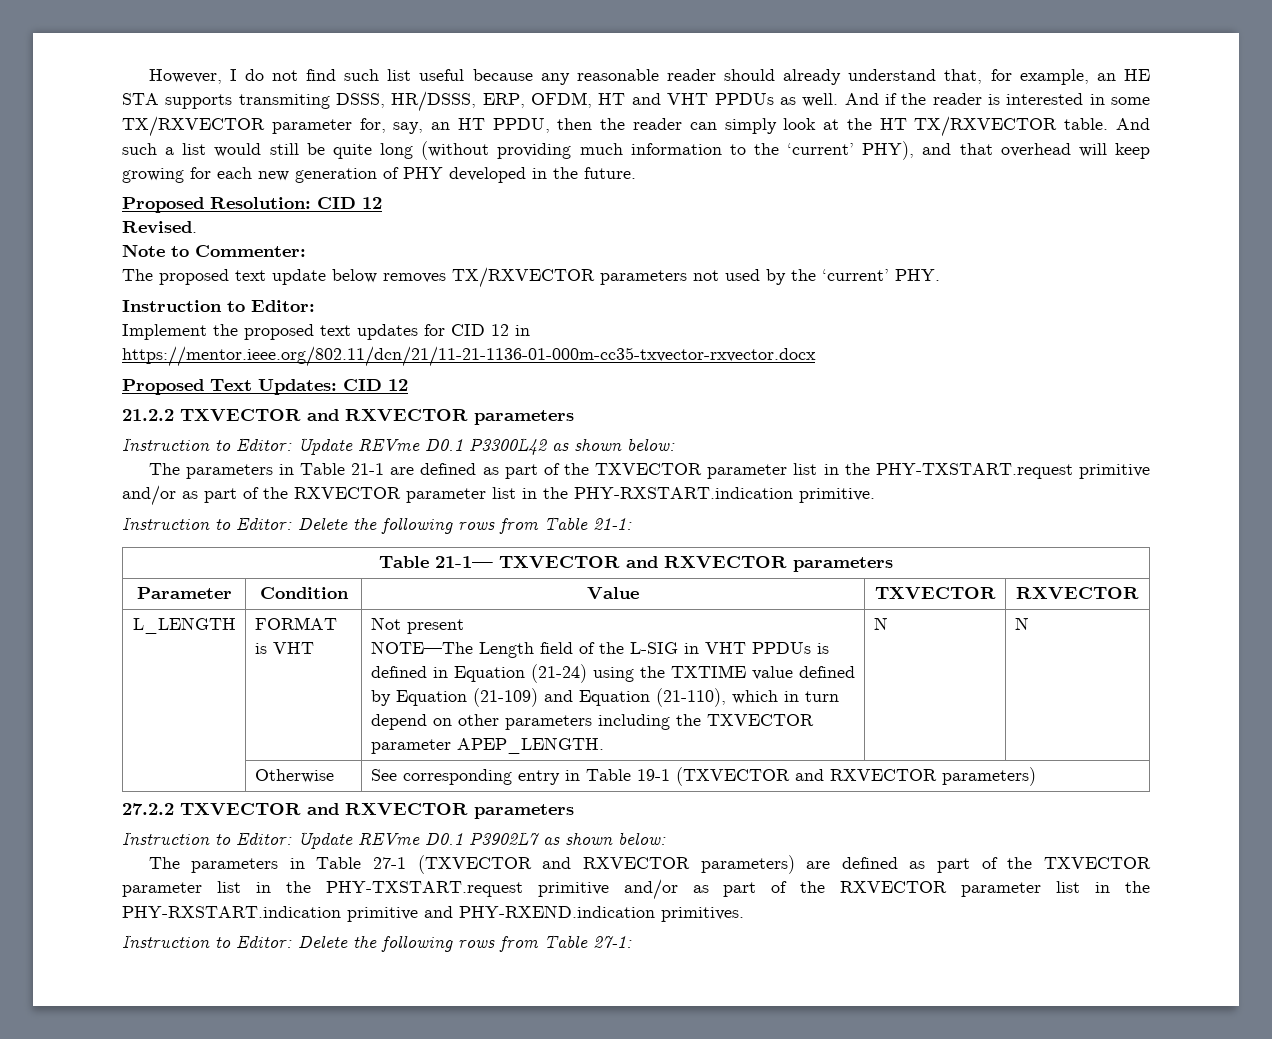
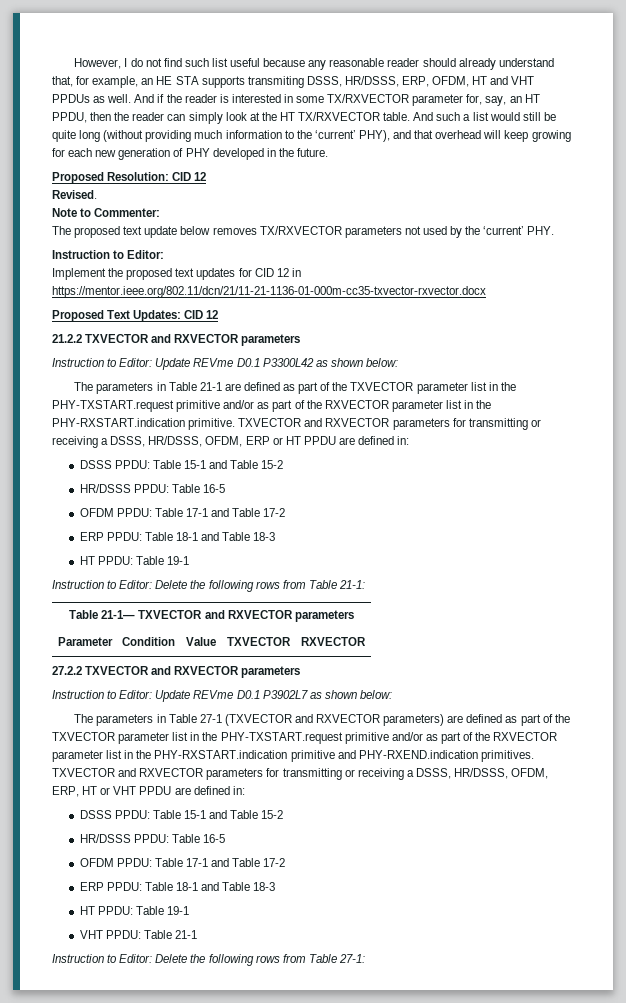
(875, 495) none -> [238,418,541,430] [52,436,410,448] [79,460,284,469] [79,484,226,493] [79,508,286,517] [79,532,276,541] [79,556,190,565] TXVECTOR and RXVECTOR parameters for transmitting or receiving a DSSS, HR/DSSS, OFDM, ERP or HT PPDU are defined in: // DSSS PPDU: Table 15-1 and Table 15-2 // HR/DSSS PPDU: Table 16-5 // OFDM PPDU: Table 17-1 and Table 17-2 // ERP PPDU: Table 18-1 and Table 18-3 // HT PPDU: Table 19-1
[132,617,236,634] [254,617,337,630] [254,642,314,654] [370,617,464,634] [370,641,829,658] [370,664,855,683] [370,688,839,707] [370,714,814,730] [370,737,604,754] [873,617,888,630] [1014,617,1029,630] [254,769,334,783] [370,767,1036,786] // L_LENGTH | FORMAT is VHT | Not present // NOTE—The Length field of the L-SIG in VHT PPDUs is defined in Equation (21-24) using the TXTIME value defined by Equation (21-109) and Equation (21-110), which in turn depend on other parameters including the TXVECTOR parameter APEP_LENGTH. | N | N // | Otherwise | See corresponding entry in Table 19-1 (TXVECTOR and RXVECTOR parameters) -> (366, 641) none
(744, 914) none -> [52,768,549,780] [52,786,245,797] [79,810,284,819] [79,834,226,843] [79,858,286,867] [79,882,276,891] [79,906,190,915] [79,930,198,939] TXVECTOR and RXVECTOR parameters for transmitting or receiving a DSSS, HR/DSSS, OFDM, ERP, HT or VHT PPDU are defined in: // DSSS PPDU: Table 15-1 and Table 15-2 // HR/DSSS PPDU: Table 16-5 // OFDM PPDU: Table 17-1 and Table 17-2 // ERP PPDU: Table 18-1 and Table 18-3 // HT PPDU: Table 19-1 // VHT PPDU: Table 21-1

